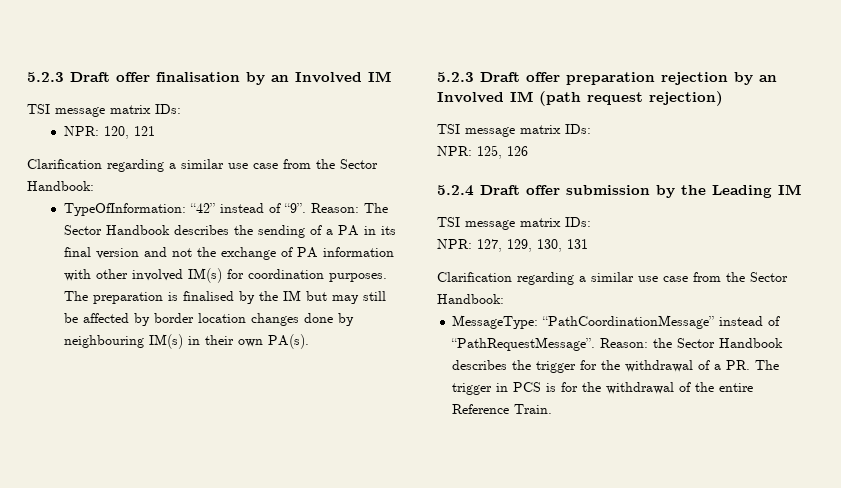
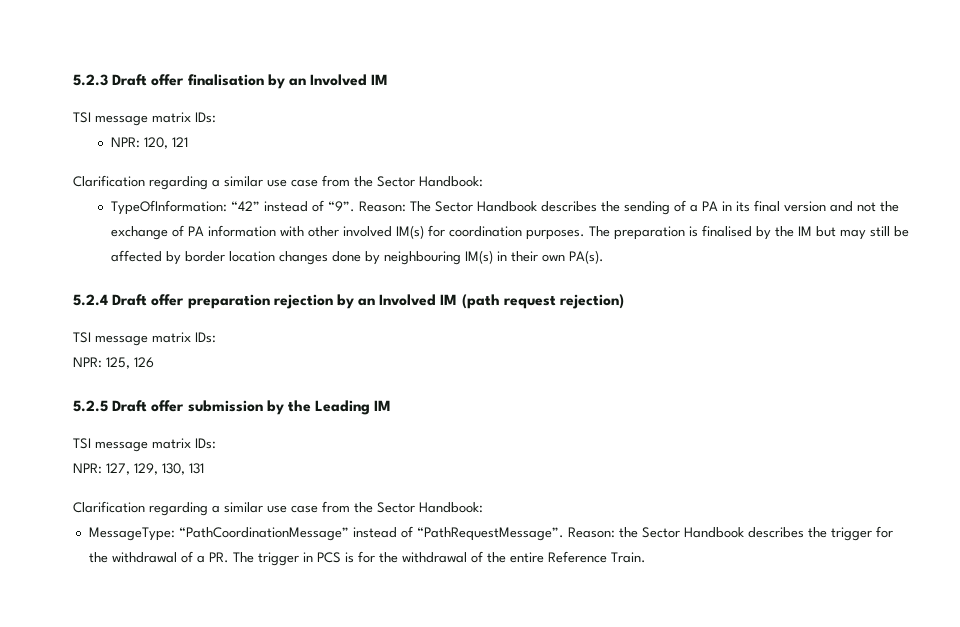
[437,72,474,82] 5.2.3 -> [73,294,108,306] 5.2.4
[437,185,474,196] 5.2.4 -> [73,400,108,412] 5.2.5

